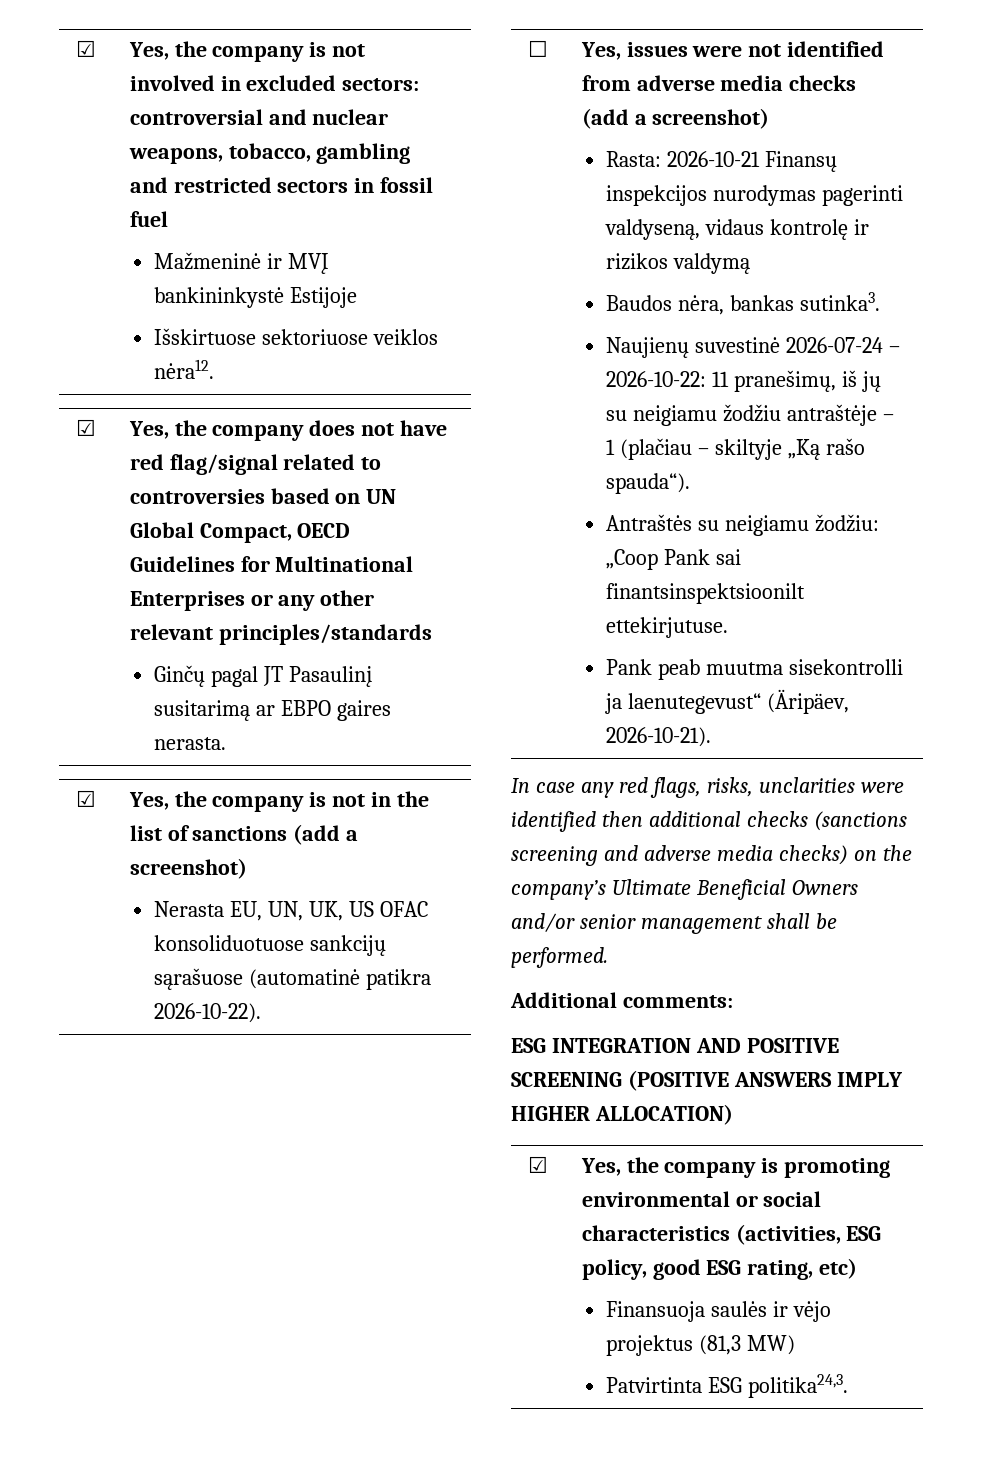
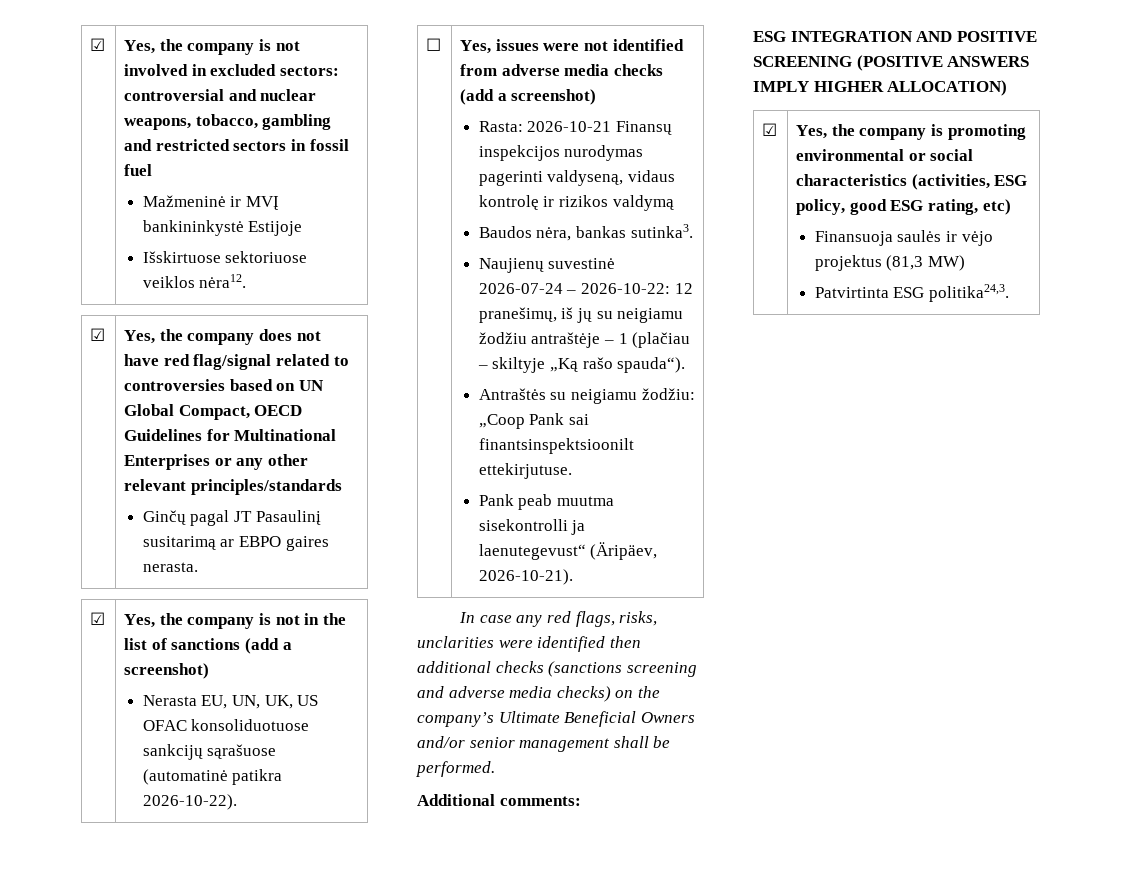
[711,371,729,387] 11 -> [674,283,693,294] 12

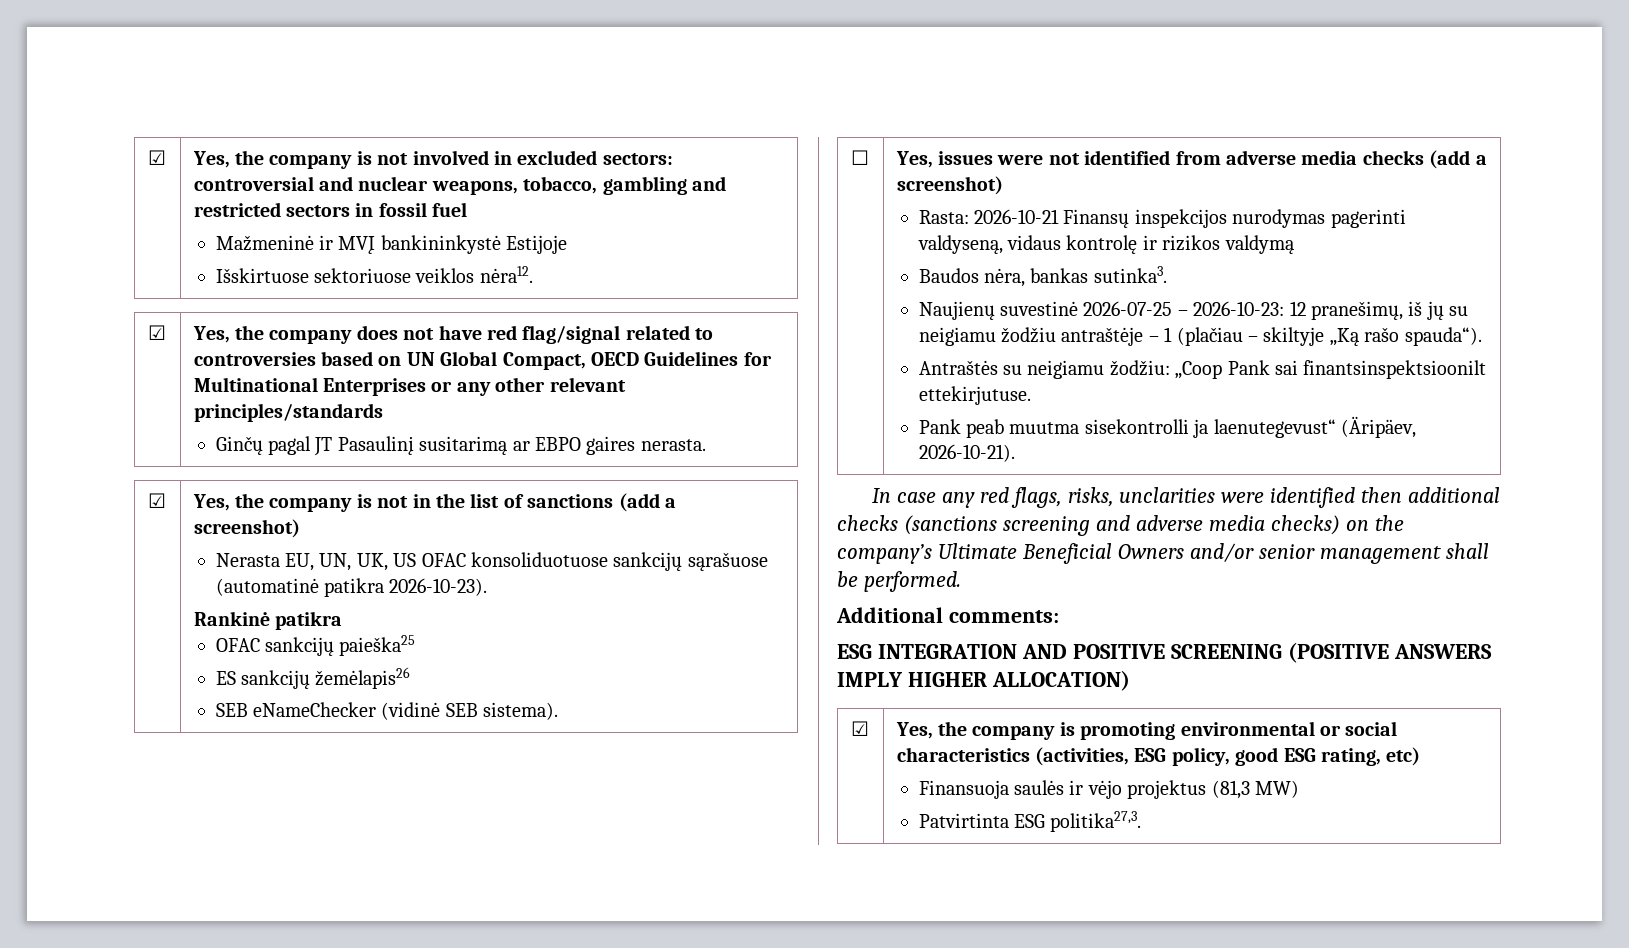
[142,794,237,810] 2026-10-22). -> [389,578,488,596] [193,611,342,630] [215,635,416,656] [215,667,411,689] [215,702,559,720] 2026-10-23). // Rankinė patikra // OFAC sankcijų paieška25 // ES sankcijų žemėlapis26 // SEB eNameChecker (vidinė SEB sistema).
[478,283,671,294] 2026-07-24 – 2026-10-22: -> [1083,301,1285,316] 2026-07-25 – 2026-10-23:
[929,284,1010,302] politika24,3. -> [1050,811,1142,832] politika27,3.

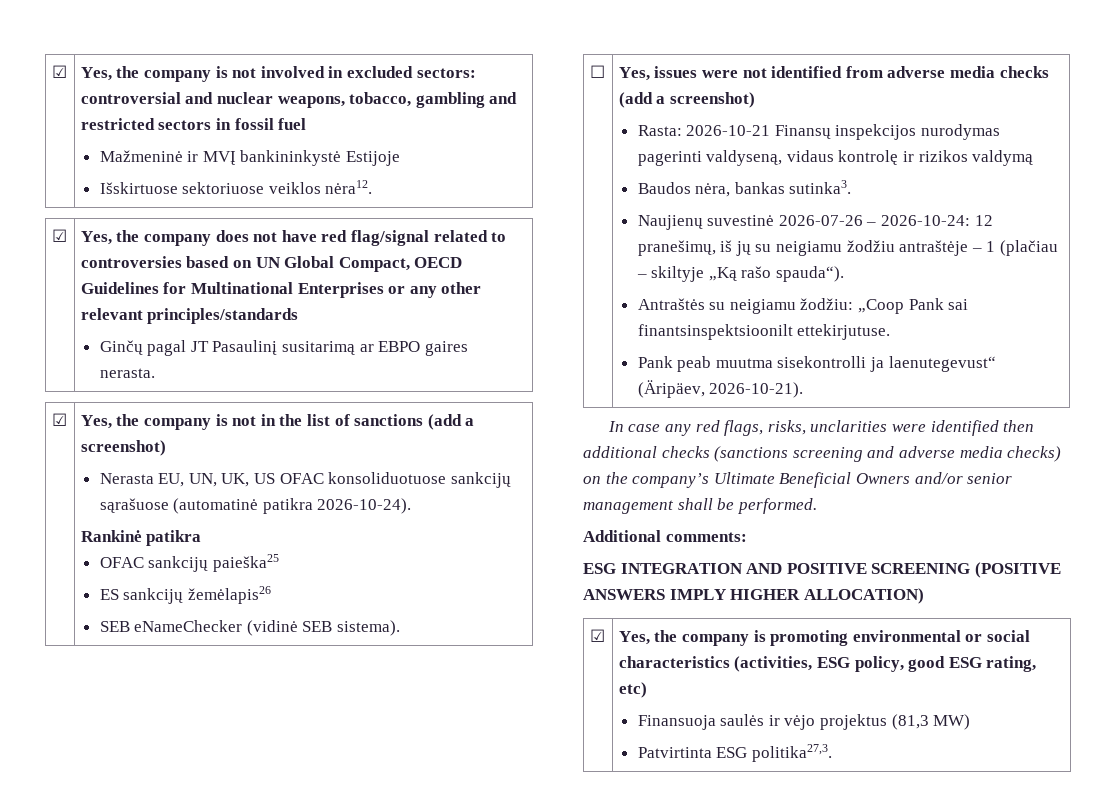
[389,578,488,596] 2026-10-23). -> [317,498,412,514] 2026-10-24).
[1083,301,1285,316] 2026-07-25 – 2026-10-23: -> [778,215,970,226] 2026-07-26 – 2026-10-24:

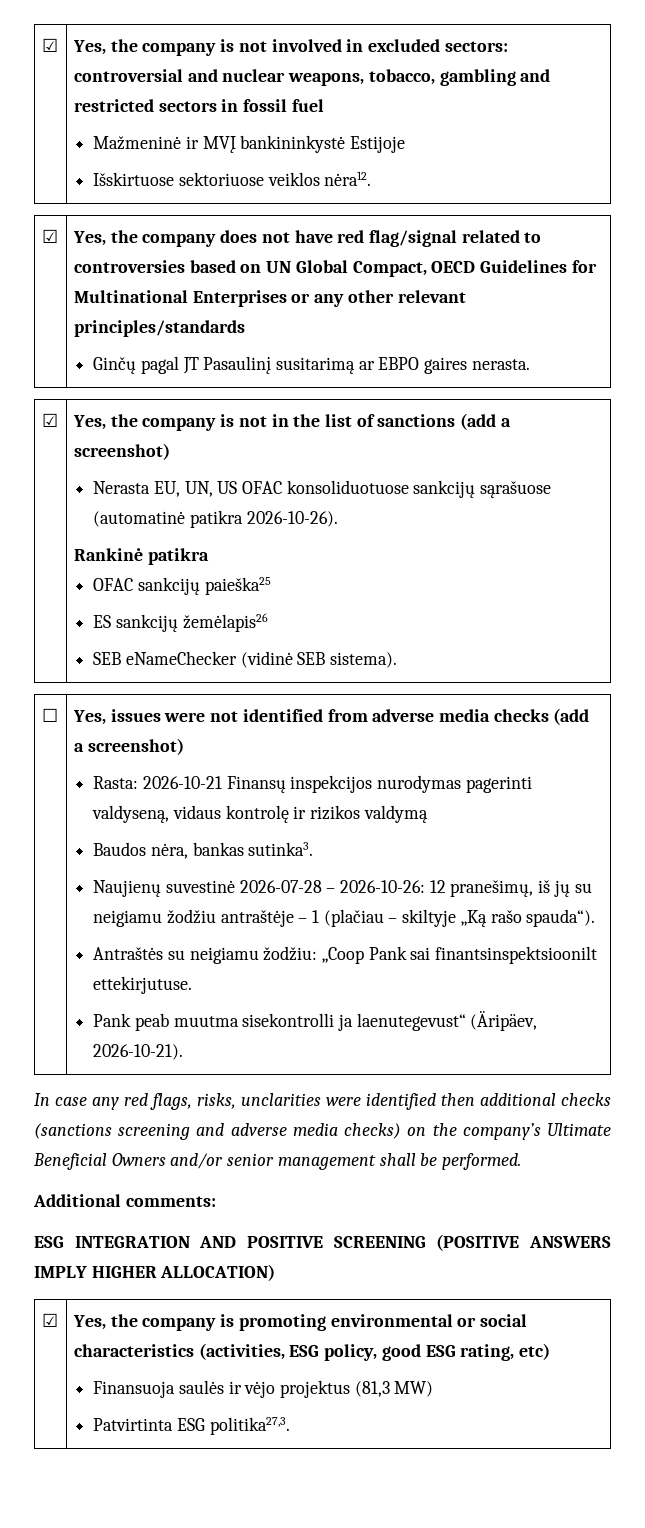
[221,473,250,487] UK, -> (213, 489) none
[317,498,412,514] 2026-10-24). -> [246,511,338,527] 2026-10-26).
[778,215,970,226] 2026-07-26 – 2026-10-24: -> [239,880,426,893] 2026-07-28 – 2026-10-26:

